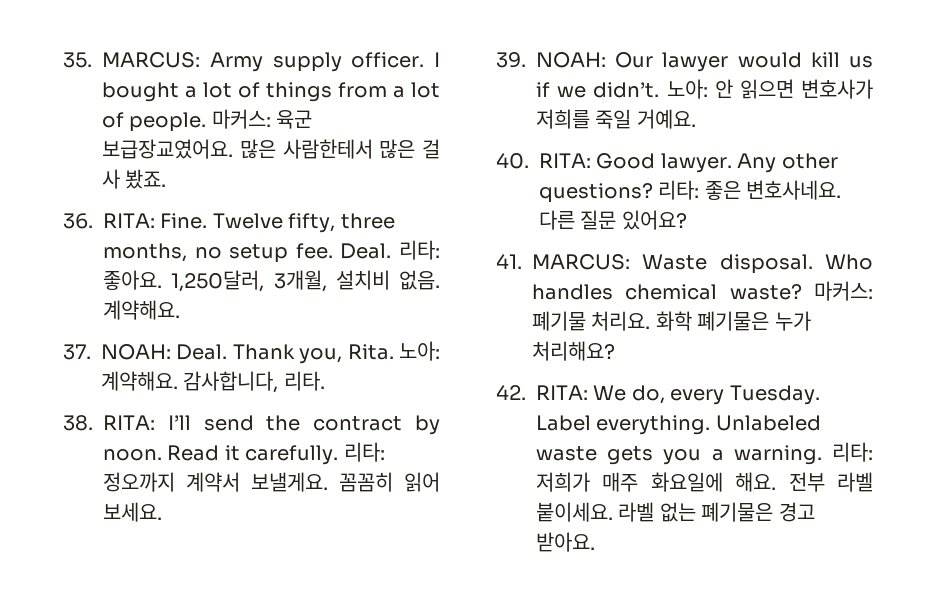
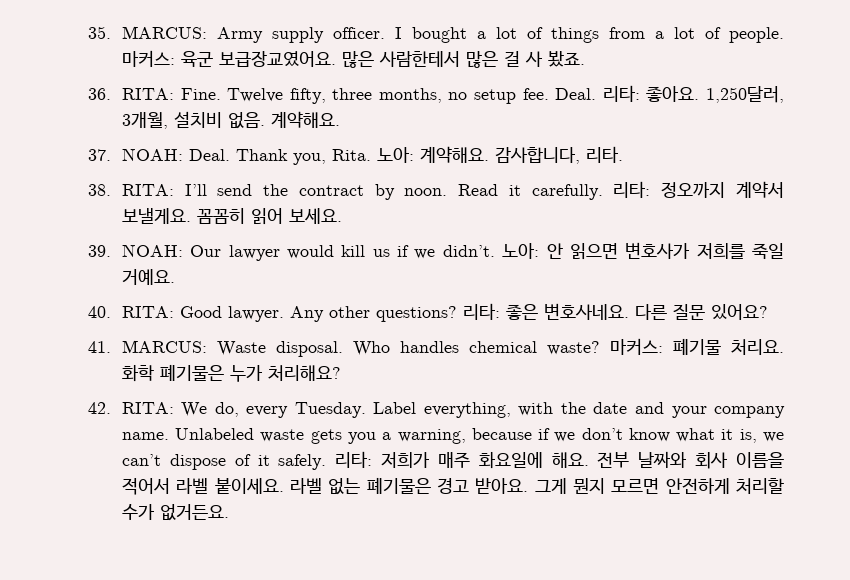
[596,415,711,435] everything. -> [423,402,786,418] [121,432,169,440] everything, with the date and your company name.
[733,445,822,465] warning. -> [397,428,785,444] [121,454,327,470] warning, because if we don’t know what it is, we can’t dispose of it safely.
(825, 482) none -> [638,451,785,469] [121,478,170,495] 날짜와 회사 이름을 적어서
(595, 542) none -> [534,478,784,494] [121,504,229,521] 그게 뭔지 모르면 안전하게 처리할 수가 없거든요.

